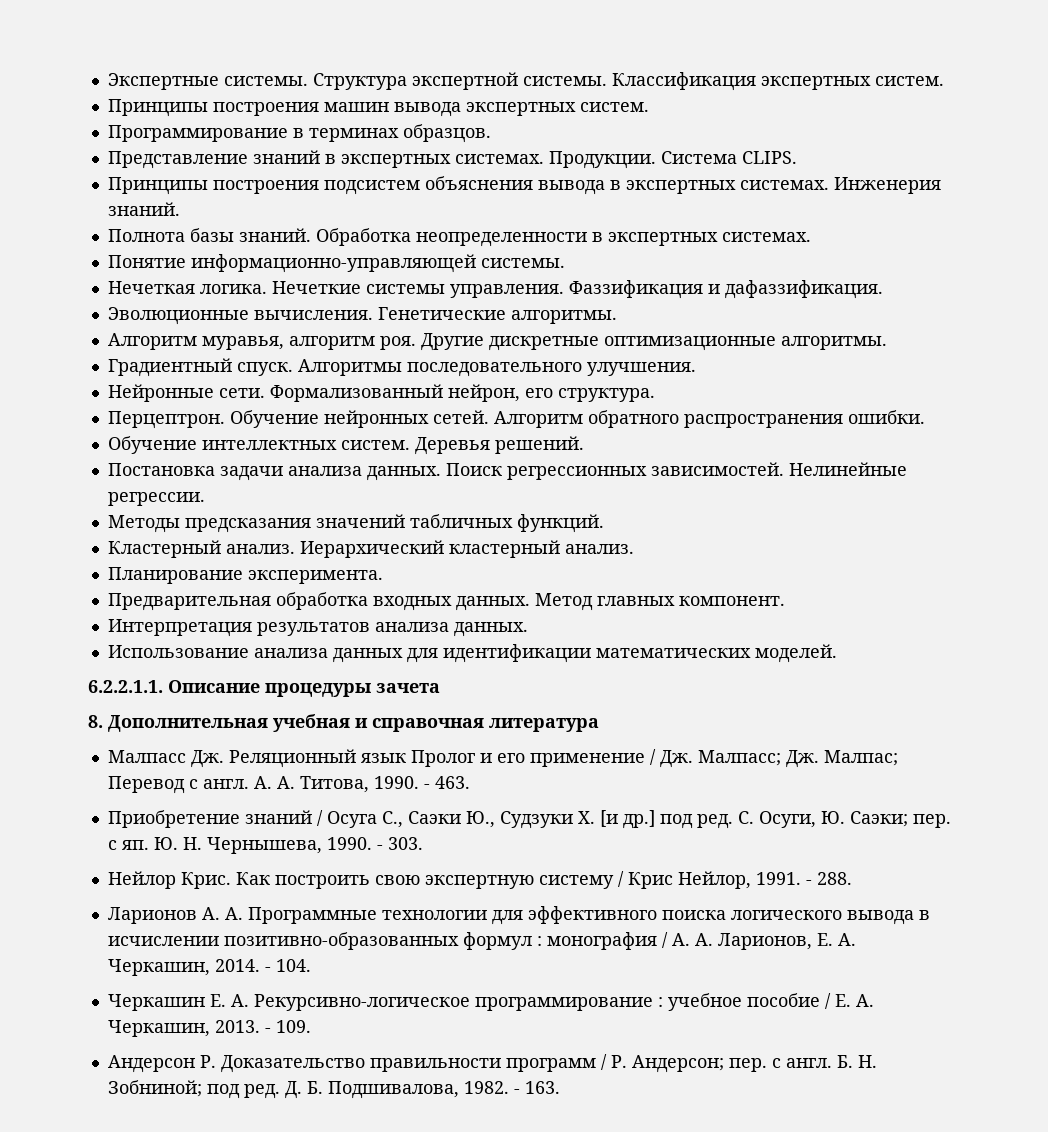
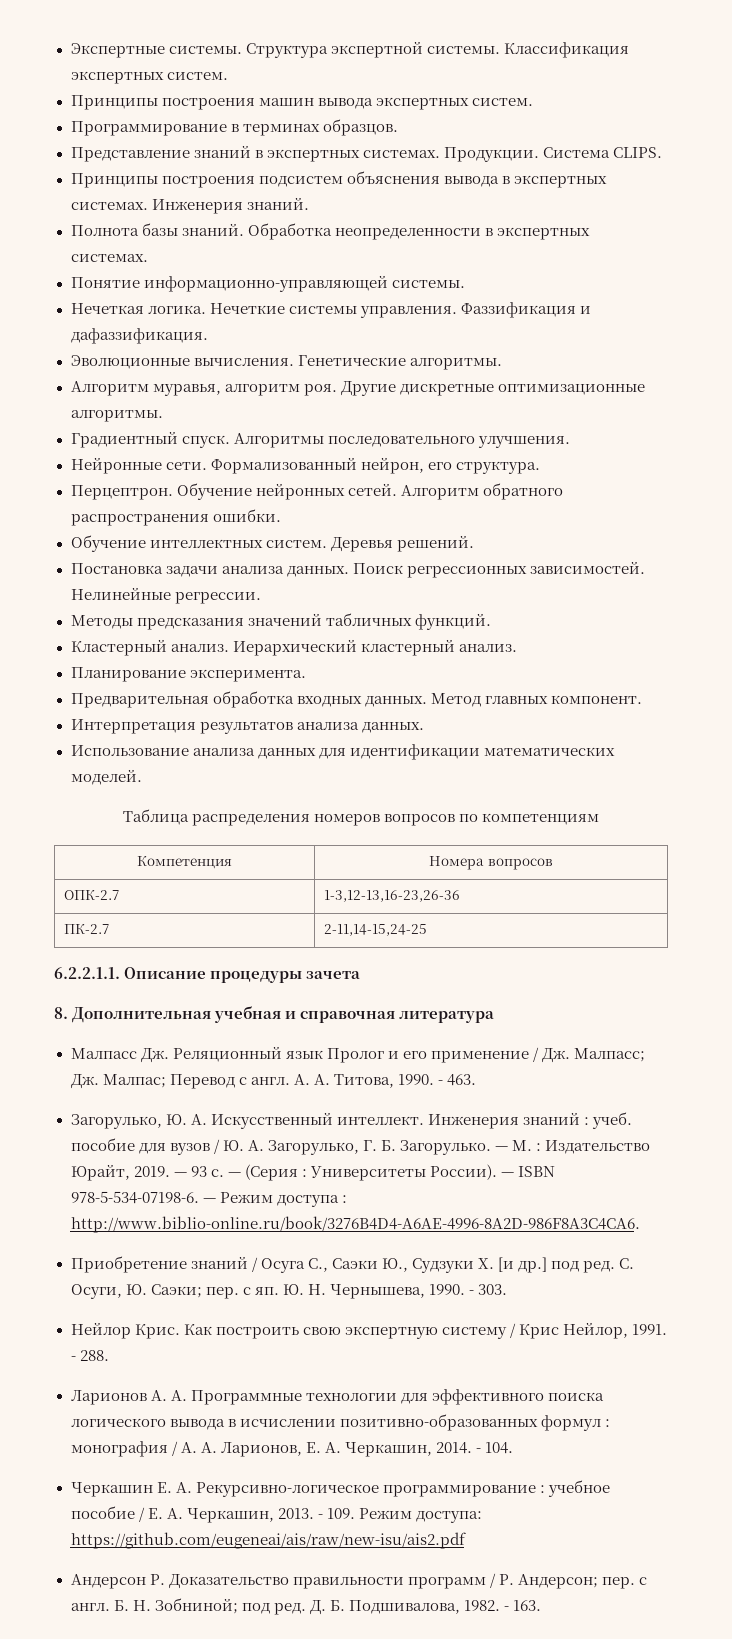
(837, 653) none -> [122,809,600,826] [137,856,232,869] [429,856,553,870] [64,890,120,900] [324,890,461,902] [64,924,110,934] [324,924,428,936] // Таблица распределения номеров вопросов по компетенциям // Компетенция | Номера вопросов // ОПК-2.7 | 1-3,12-13,16-23,26-36 // ПК-2.7 | 2-11,14-15,24-25
(470, 782) none -> [70,1112,632,1129] [70,1138,651,1155] [70,1164,556,1181] [70,1191,347,1207] [70,1216,640,1233] // Загорулько, Ю. А. Искусственный интеллект. Инженерия знаний : учеб. пособие для вузов / Ю. А. Загорулько, Г. Б. Загорулько. — М. : Издательство Юрайт, 2019. — 93 с. — (Серия : Университеты России). — ISBN 978-5-534-07198-6. — Режим доступа : http://www.biblio-online.ru/book/3276B4D4-A6AE-4996-8A2D-986F8A3C4CA6.
(311, 1026) none -> [358,1508,482,1523] [70,1532,466,1549] Режим доступа: https://github.com/eugeneai/ais/raw/new-isu/ais2.pdf

